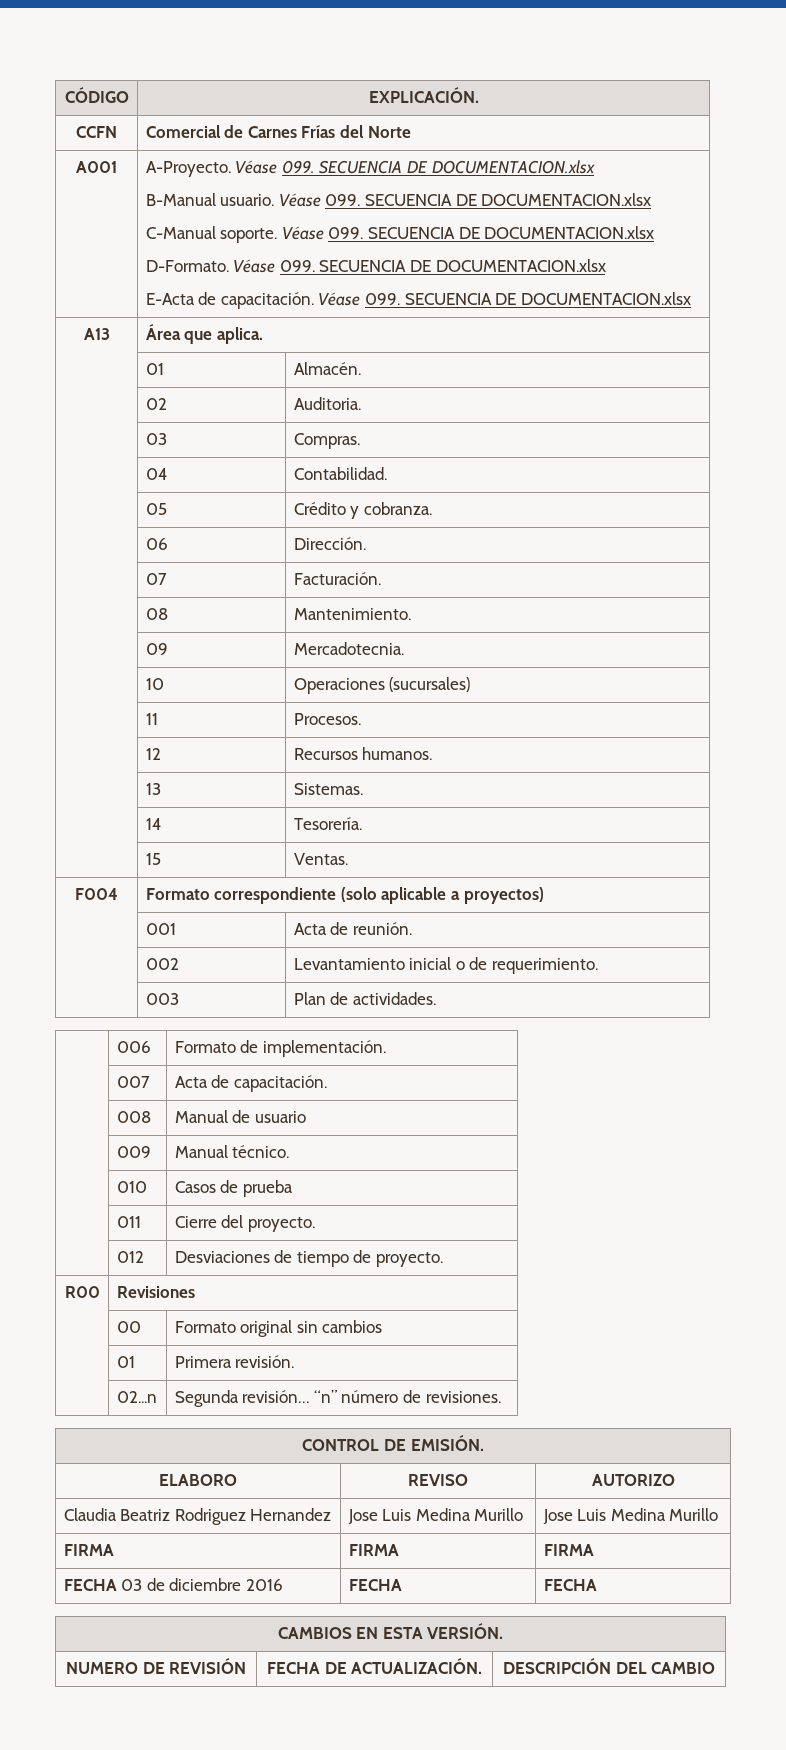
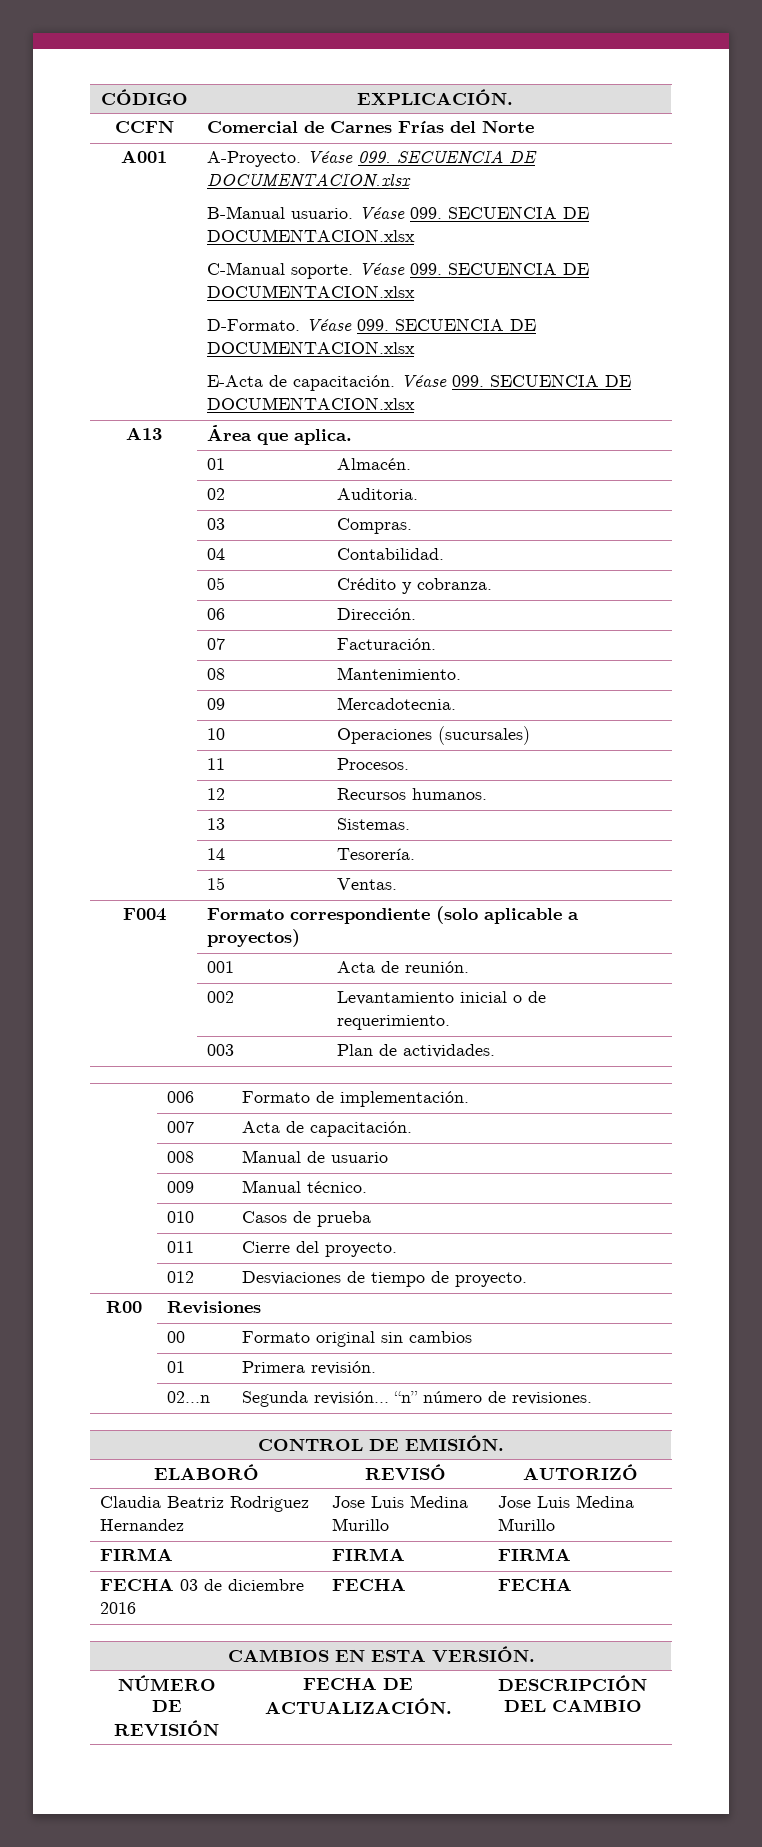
[159,1474,237,1486] [408,1474,468,1486] [591,1474,675,1486] ELABORO | REVISO | AUTORIZO -> [154,1464,259,1480] [365,1464,447,1480] [522,1464,638,1480] ELABORÓ | REVISÓ | AUTORIZÓ
[65,1662,138,1674] NUMERO -> [117,1675,216,1691] NÚMERO

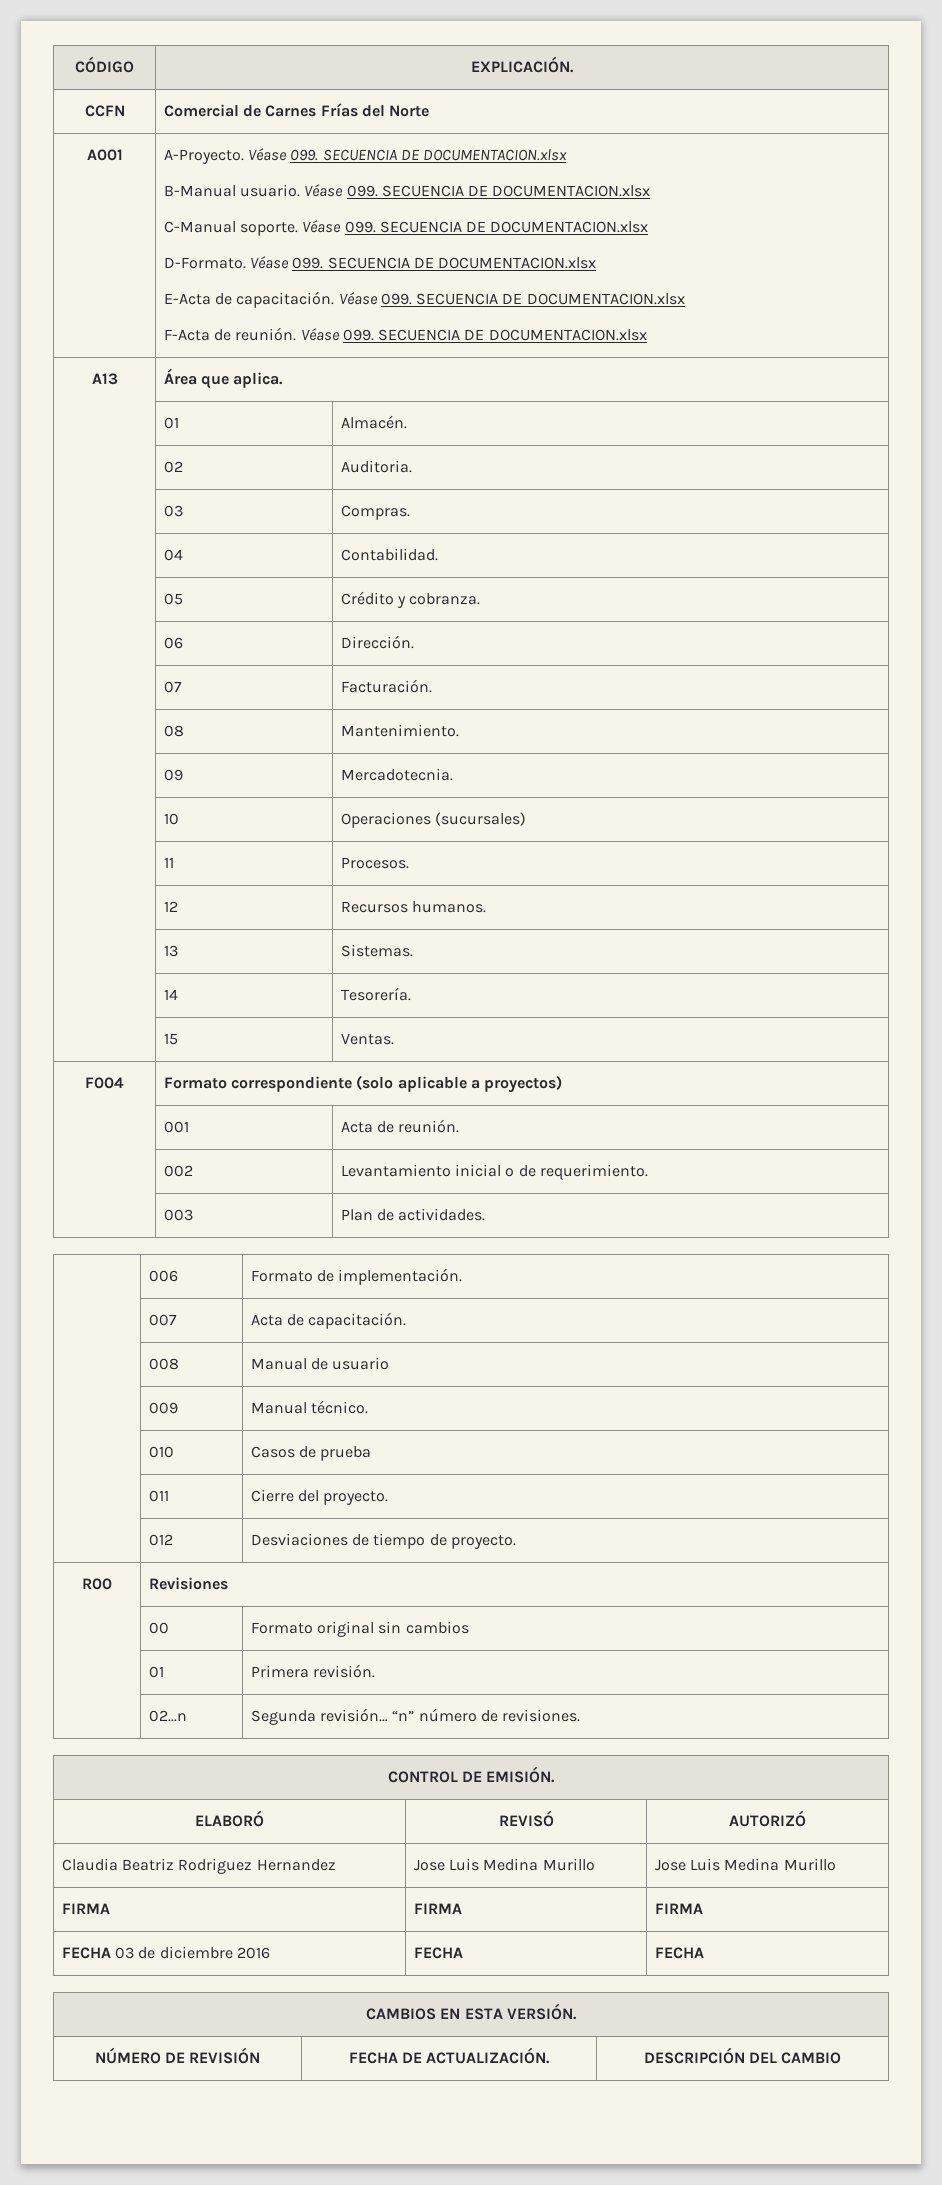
(415, 403) none -> [163,327,647,341] // F-Acta de reunión. Véase 099. SECUENCIA DE DOCUMENTACION.xlsx

